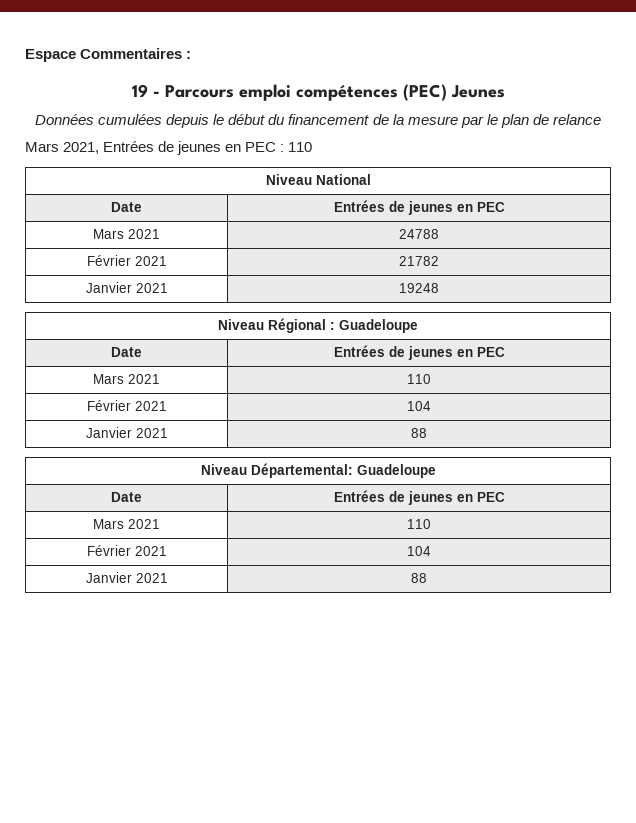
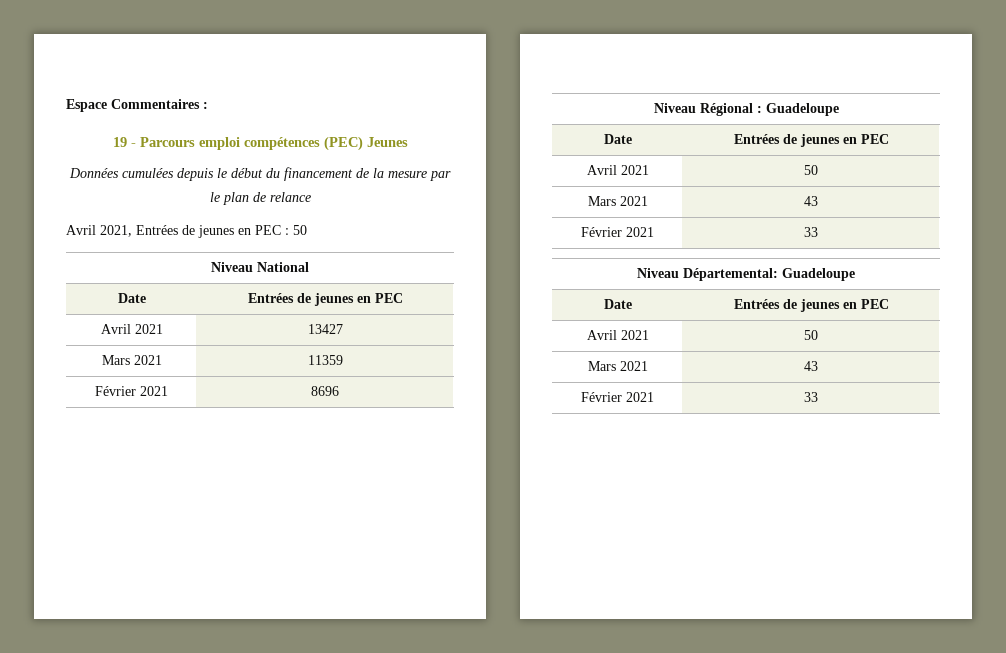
[25,142,59,152] Mars -> [66,225,96,235] Avril
[288,142,313,152] 110 -> [293,225,307,235] 50
[93,229,160,239] [399,229,439,239] [86,255,167,266] [399,256,439,266] [85,282,168,293] [399,283,439,293] // Mars 2021 | 24788 // Février 2021 | 21782 // Janvier 2021 | 19248 -> [100,324,163,334] [307,324,343,334] [101,355,162,365] [307,355,343,365] [95,386,168,396] [311,386,339,396] // Avril 2021 | 13427 // Mars 2021 | 11359 // Février 2021 | 8696
[93,374,160,384] [407,374,431,384] [86,400,167,411] [407,401,431,411] [85,427,168,438] [411,428,427,438] // Mars 2021 | 110 // Février 2021 | 104 // Janvier 2021 | 88 -> [586,165,649,175] [804,165,818,175] [587,196,648,206] [804,196,818,206] [581,227,654,237] [804,227,818,237] // Avril 2021 | 50 // Mars 2021 | 43 // Février 2021 | 33
[93,519,160,529] [407,519,431,529] [86,545,167,556] [407,546,431,556] [85,572,168,583] [411,573,427,583] // Mars 2021 | 110 // Février 2021 | 104 // Janvier 2021 | 88 -> [586,330,649,340] [804,330,818,340] [587,361,648,371] [804,361,818,371] [581,392,654,402] [804,392,818,402] // Avril 2021 | 50 // Mars 2021 | 43 // Février 2021 | 33

